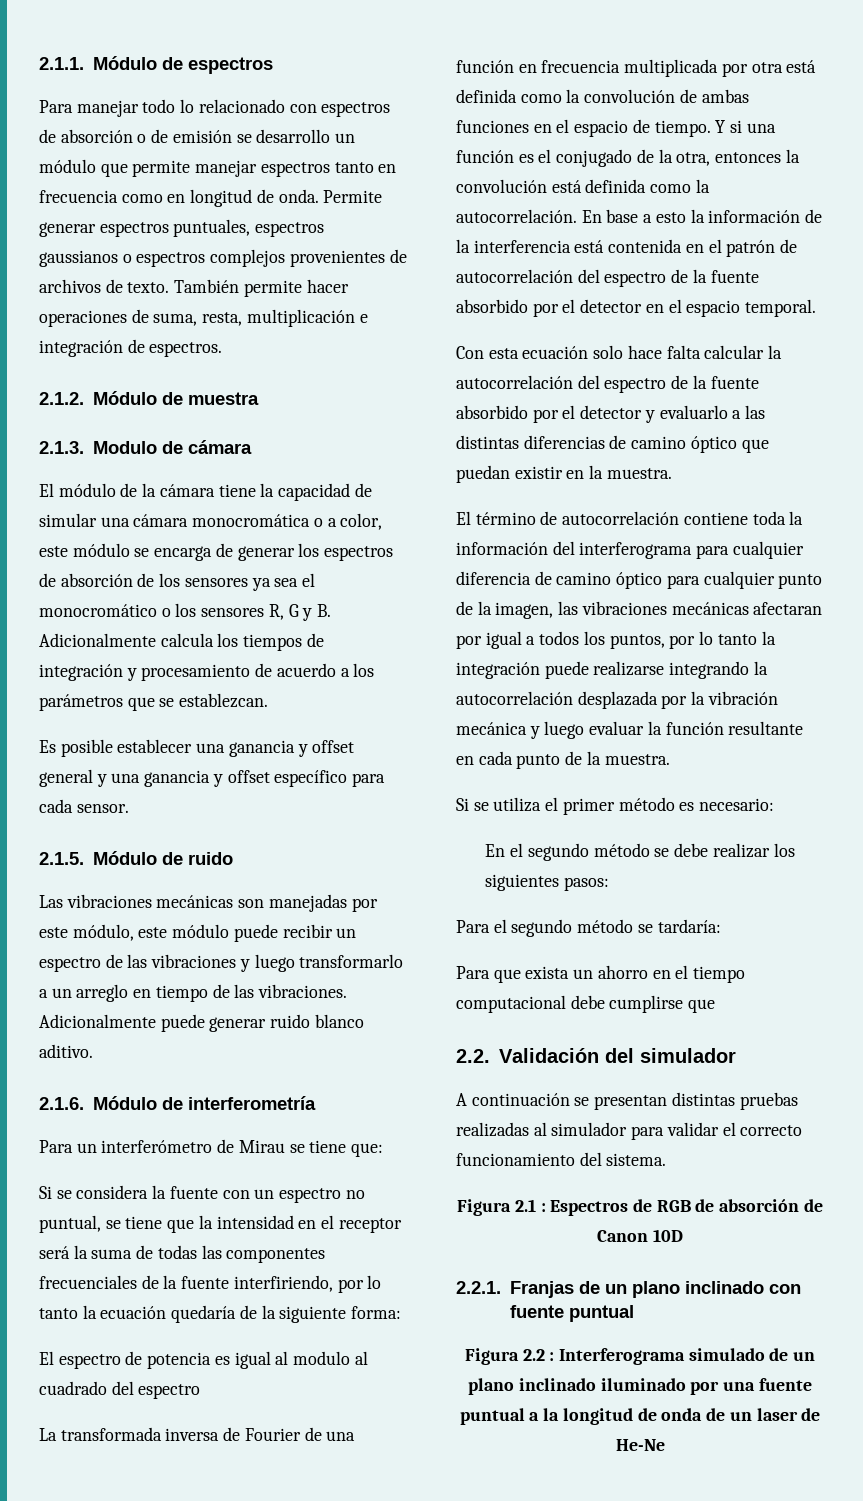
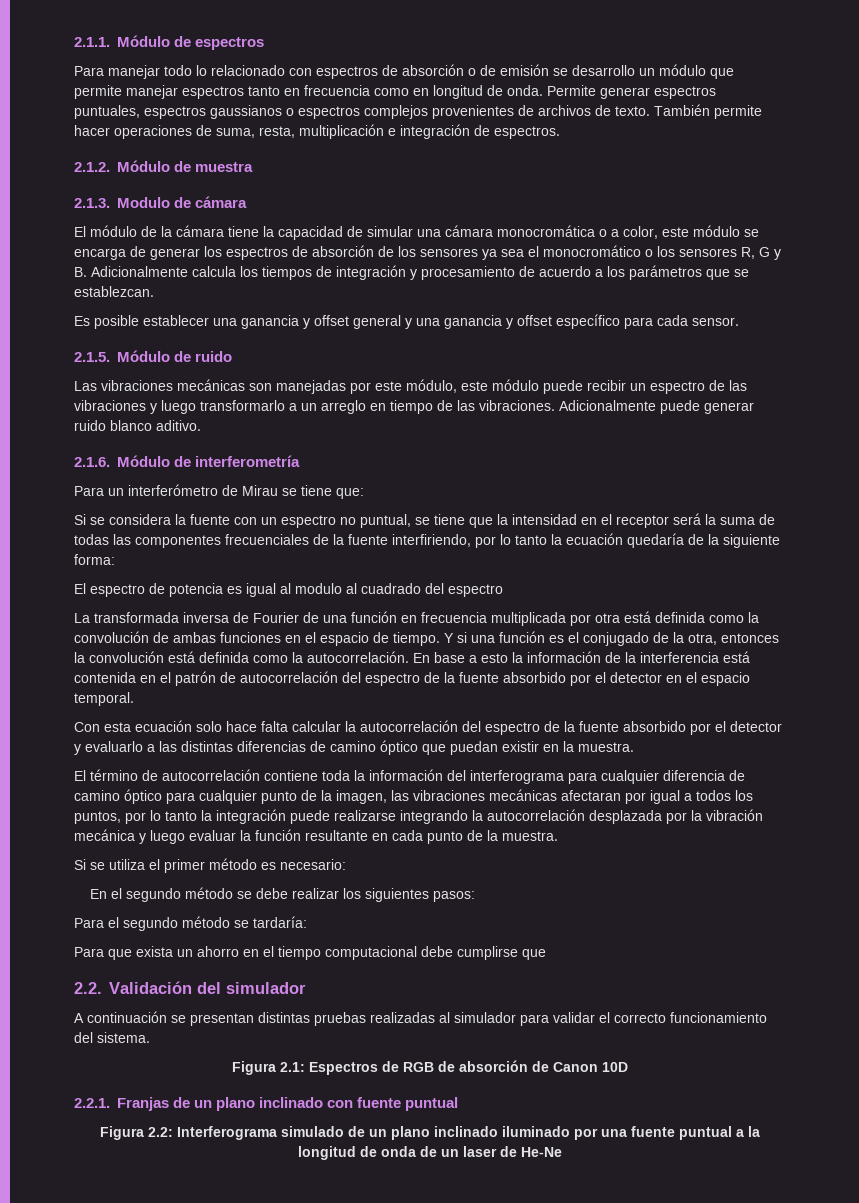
[514,1199,546,1212] 2.1 : -> [279,1062,305,1072] 2.1:
[522,1349,555,1361] 2.2 : -> [147,1127,173,1137] 2.2:

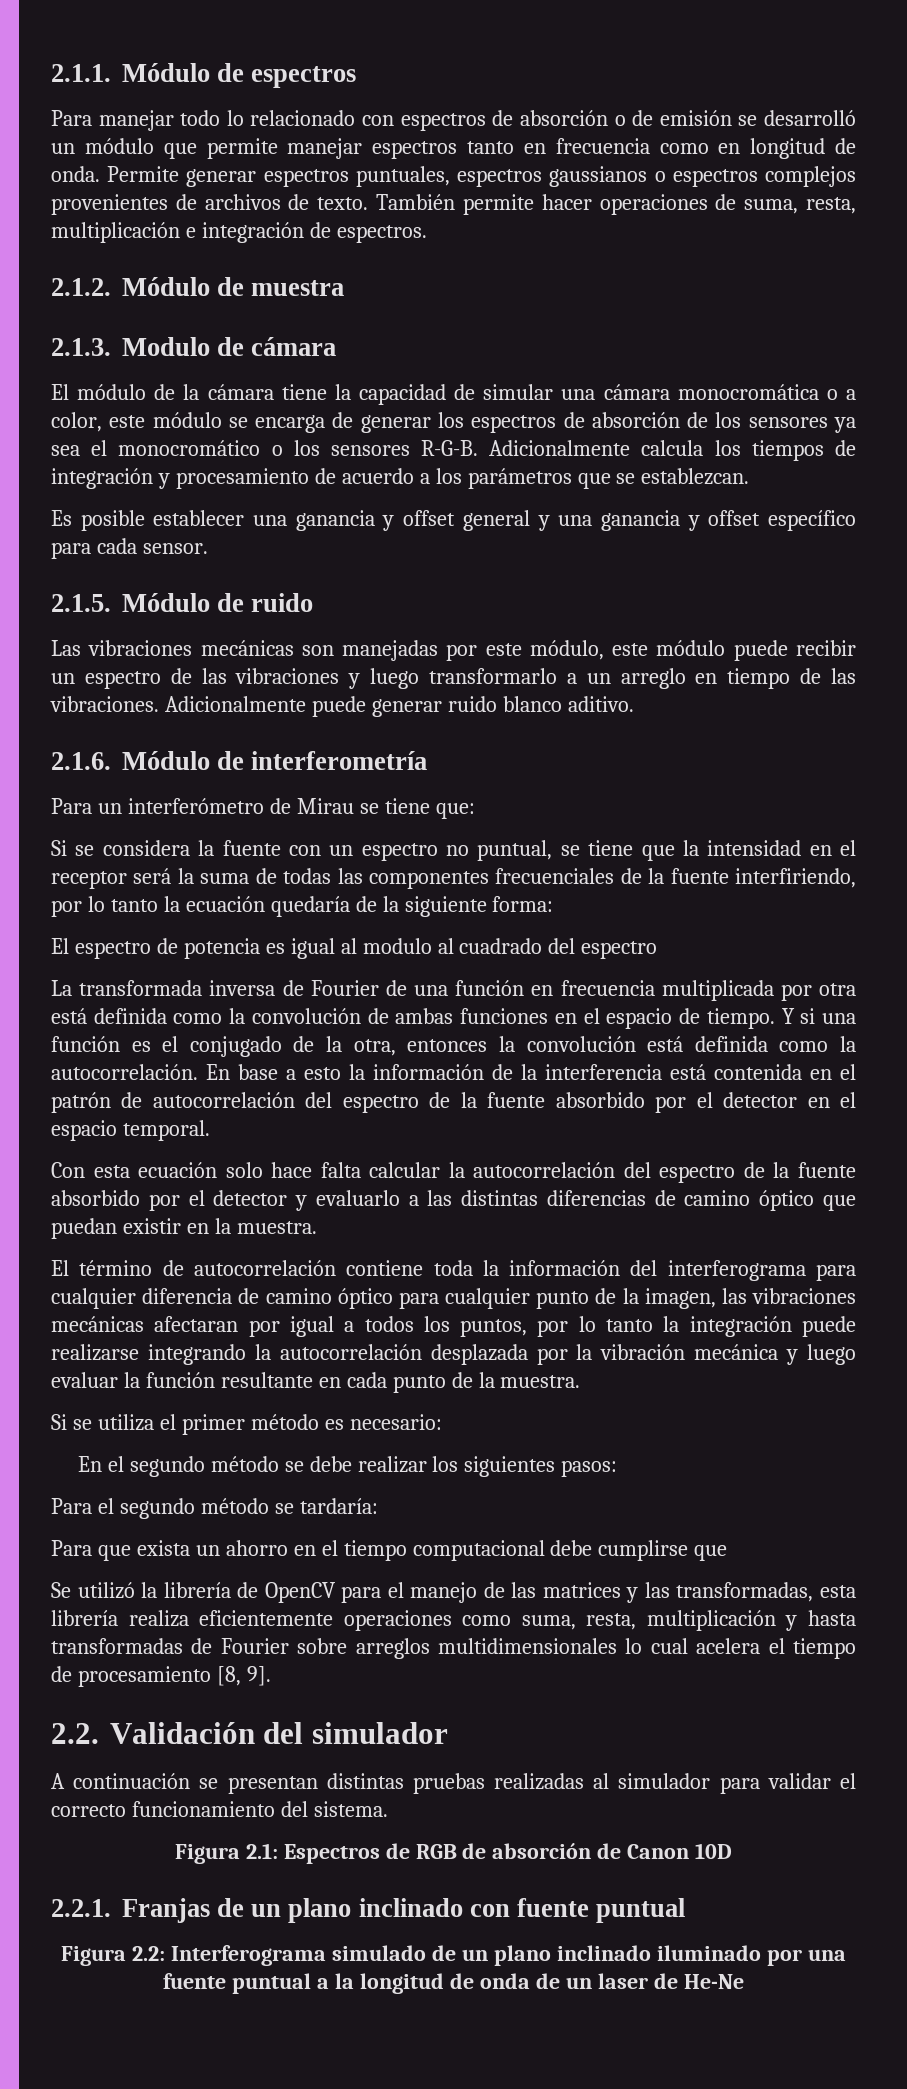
[572,65,635,76] desarrollo -> [764,110,857,126] desarrolló
[741,247,781,260] [74,267,87,277] R, G y B. -> [421,440,479,456] R-G-B.
(546, 954) none -> [51,1582,856,1603] [51,1610,856,1631] [51,1638,856,1659] [51,1666,271,1687] // Se utilizó la librería de OpenCV para el manejo de las matrices y las transformadas, esta librería realiza eficientemente operaciones como suma, resta, multiplicación y hasta transformadas de Fourier sobre arreglos multidimensionales lo cual acelera el tiempo de procesamiento [8, 9].

